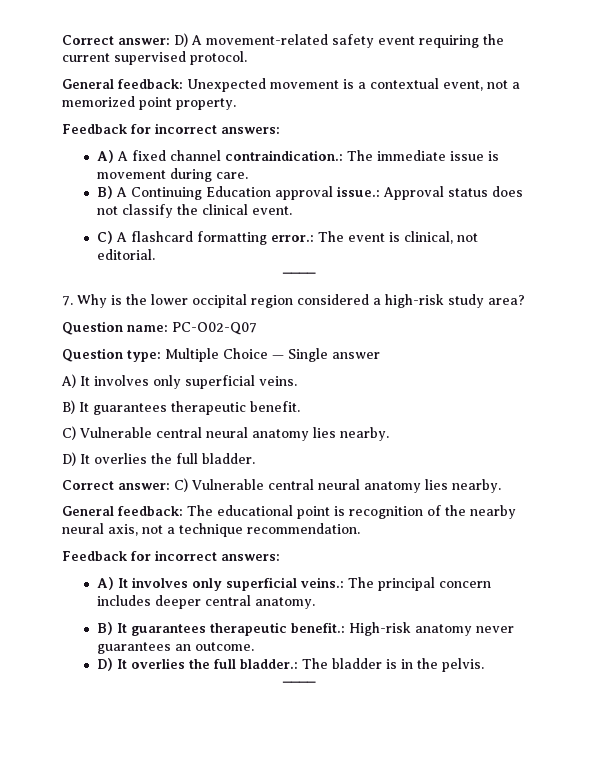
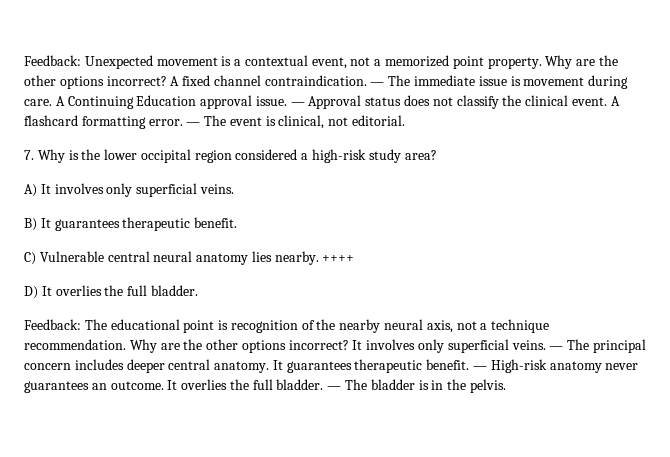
[62,33,504,48] [62,51,247,65] [62,79,183,89] Correct answer: D) A movement-related safety event requiring the current supervised protocol. // General feedback: -> [24,55,81,66] Feedback:
[62,123,280,134] [96,150,114,163] // Feedback for incorrect answers: // A) -> [545,55,618,69] [24,75,167,89] Why are the other options incorrect?
[224,150,343,161] contraindication.: -> [264,75,385,86] contraindication. —
[96,186,113,199] // B) -> (52, 102) none
[336,186,380,197] issue.: -> [255,96,305,106] issue. —
[96,231,113,244] // C) -> (607, 101) none
[270,235,314,242] error.: -> [148,119,201,126] error. —
[282,272,316,278] // ──── -> (406, 120) none
[62,321,257,335] [62,348,380,362] // Question name: PC-O02-Q07 // Question type: Multiple Choice — Single answer -> (437, 155) none
(389, 434) none -> [322,255,355,262] ++++
[62,478,501,493] [62,506,183,516] Correct answer: C) Vulnerable central neural anatomy lies nearby. // General feedback: -> [24,319,81,330] Feedback:
[62,550,280,561] [96,577,344,591] // Feedback for incorrect answers: // A) It involves only superficial veins.: -> [129,339,564,353] Why are the other options incorrect? It involves only superficial veins. —
[96,622,345,636] // B) It guarantees therapeutic benefit.: -> [272,359,488,373] It guarantees therapeutic benefit. —
[96,658,298,671] // D) It overlies the full bladder.: -> [167,379,342,390] It overlies the full bladder. —
[282,681,316,687] // ──── -> (506, 386) none

